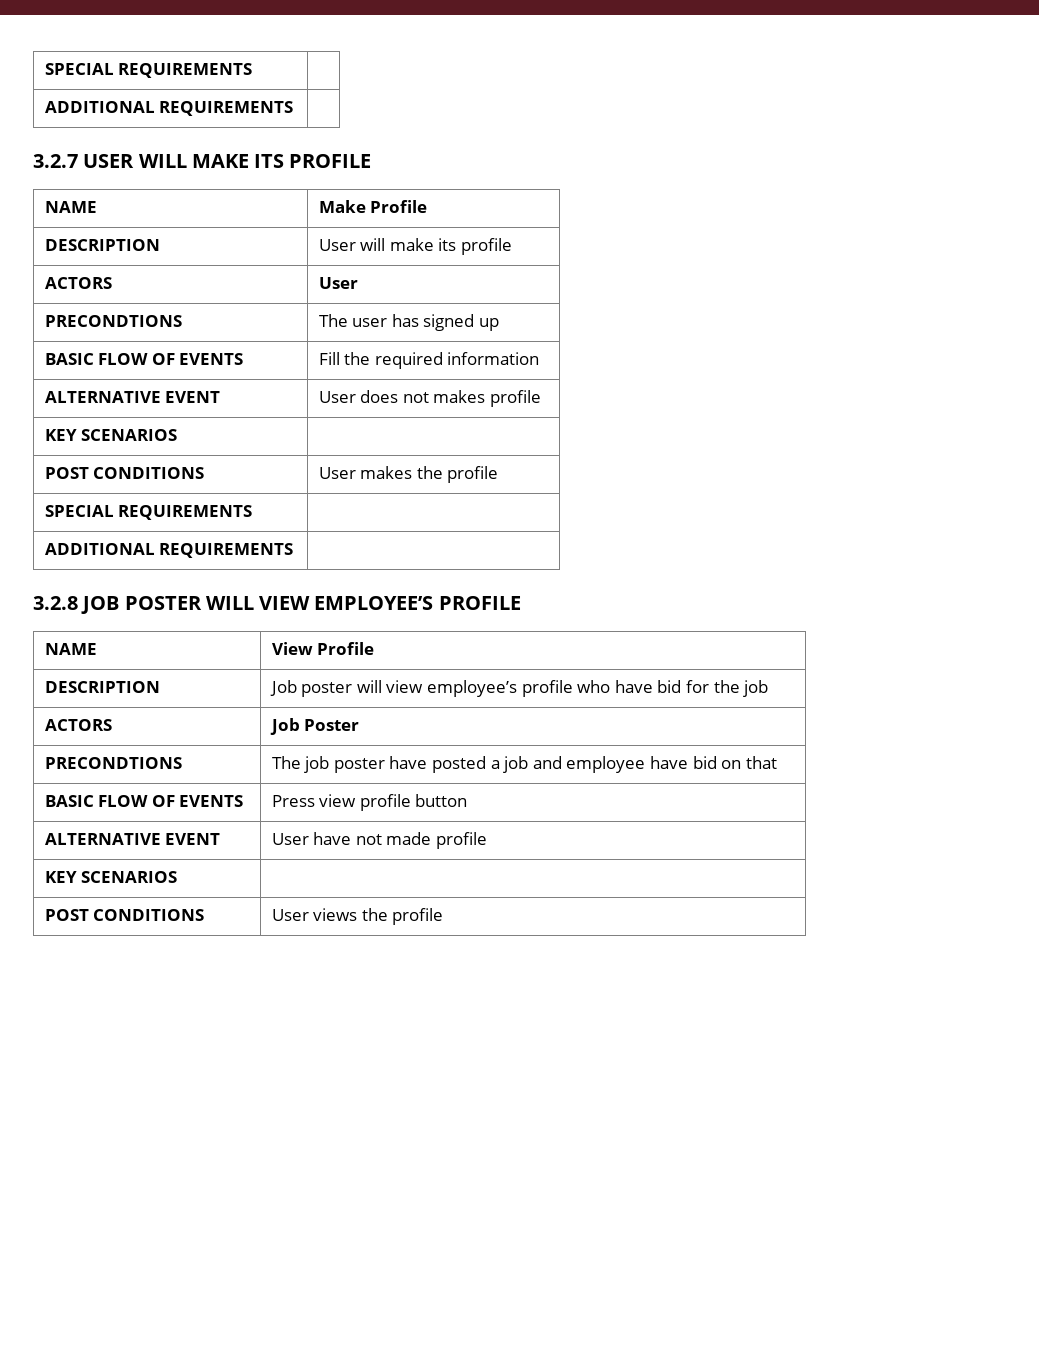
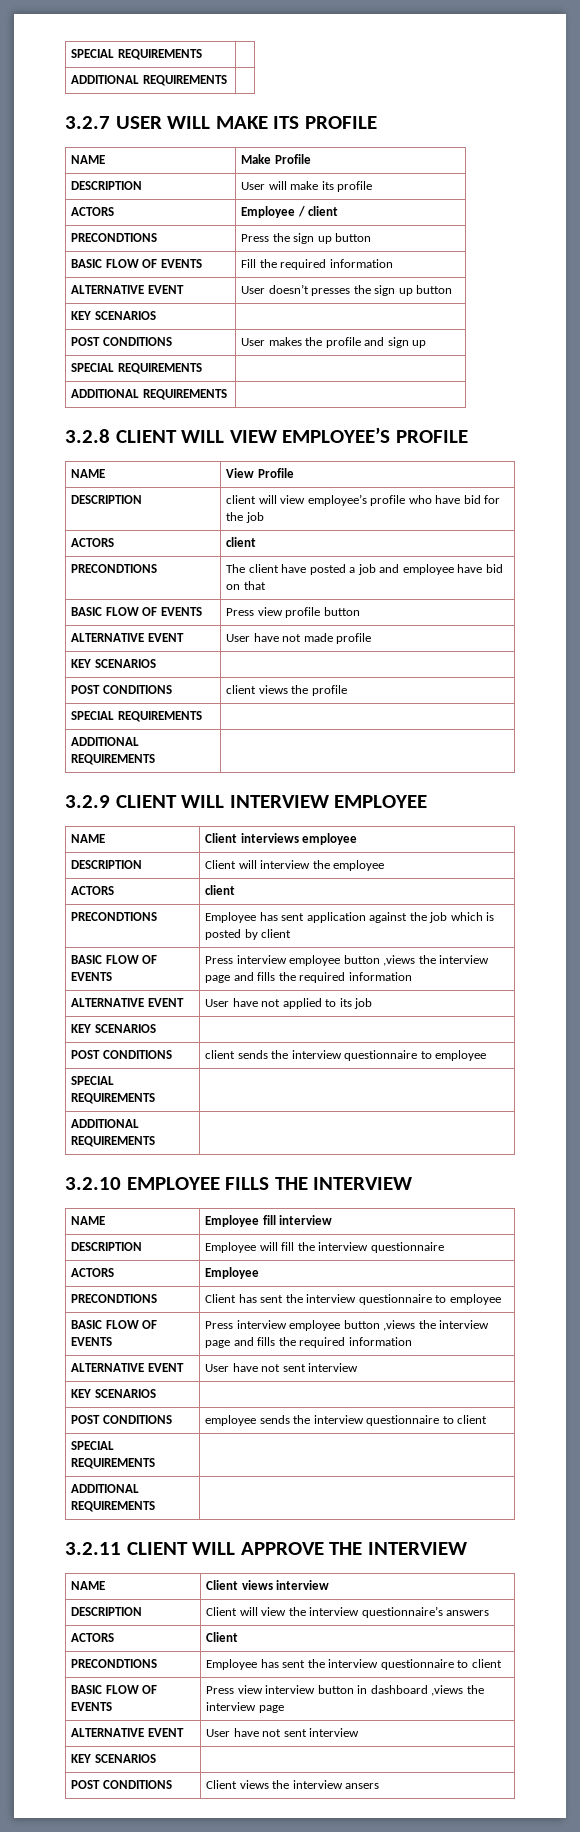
[318,277,358,289] [44,315,182,327] [318,314,500,331] User // PRECONDTIONS | The user has signed up -> [241,206,339,218] [71,233,158,242] [241,233,372,244] Employee / client // PRECONDTIONS | Press the sign up button
[360,390,542,407] does not makes profile -> [268,284,453,296] doesn’t presses the sign up button
(499, 474) none -> [364,337,427,348] and sign up
[81,596,202,614] JOB POSTER -> [115,430,177,443] CLIENT
[269,680,353,697] Job poster -> [226,495,257,504] client
[269,718,360,735] [44,757,182,769] [271,756,385,773] Job Poster // PRECONDTIONS | The job poster -> [226,537,257,547] [71,564,158,573] [226,564,279,573] client // PRECONDTIONS | The client
[271,909,309,921] User -> [226,685,257,694] client
(444, 916) none -> [71,711,202,722] [71,737,140,746] [71,754,156,765] [65,795,428,808] [71,834,106,843] [205,833,358,845] [71,860,143,869] [205,860,385,871] [71,886,115,895] [205,885,236,895] [71,912,158,921] [205,912,495,923] [205,929,292,940] [71,955,158,964] [71,972,113,981] [205,955,490,966] [205,972,412,983] [71,998,184,1007] [205,998,373,1009] [71,1024,156,1033] [71,1050,172,1059] [205,1050,487,1061] [71,1076,115,1085] [71,1093,156,1104] [71,1119,140,1128] [71,1136,156,1147] [65,1177,413,1190] [71,1216,106,1225] [205,1215,333,1227] [71,1242,143,1251] [205,1242,444,1253] [71,1268,115,1277] [205,1267,260,1279] [71,1294,158,1303] [205,1294,501,1305] [71,1320,158,1329] [71,1337,113,1346] [205,1320,490,1331] [205,1337,412,1348] [71,1363,184,1372] [205,1363,359,1372] [71,1389,156,1398] [71,1415,172,1424] [205,1415,488,1426] [71,1441,115,1450] [71,1458,156,1469] [71,1484,140,1493] [71,1501,156,1512] [65,1542,467,1555] [71,1581,106,1590] [206,1580,330,1590] [71,1607,143,1616] [206,1606,490,1618] [71,1633,115,1642] [206,1632,239,1642] [71,1659,158,1668] [206,1659,502,1670] [71,1685,158,1694] [71,1702,113,1711] [206,1685,484,1696] [206,1702,284,1713] [71,1728,184,1737] [206,1728,360,1737] [71,1754,156,1763] [71,1780,172,1789] [206,1780,380,1789] // SPECIAL REQUIREMENTS | // ADDITIONAL REQUIREMENTS | // 3.2.9 CLIENT WILL INTERVIEW EMPLOYEE // NAME | Client interviews employee // DESCRIPTION | Client will interview the employee // ACTORS | client // PRECONDTIONS | Employee has sent application against the job which is posted by client // BASIC FLOW OF EVENTS | Press interview employee button ,views the interview page and fills the required information // ALTERNATIVE EVENT | User have not applied to its job // KEY SCENARIOS | // POST CONDITIONS | client sends the interview questionnaire to employee // SPECIAL REQUIREMENTS | // ADDITIONAL REQUIREMENTS | // 3.2.10 EMPLOYEE FILLS THE INTERVIEW // NAME | Employee fill interview // DESCRIPTION | Employee will fill the interview questionnaire // ACTORS | Employee // PRECONDTIONS | Client has sent the interview questionnaire to employee // BASIC FLOW OF EVENTS | Press interview employee button ,views the interview page and fills the required information // ALTERNATIVE EVENT | User have not sent interview // KEY SCENARIOS | // POST CONDITIONS | employee sends the interview questionnaire to client // SPECIAL REQUIREMENTS | // ADDITIONAL REQUIREMENTS | // 3.2.11 CLIENT WILL APPROVE THE INTERVIEW // NAME | Client views interview // DESCRIPTION | Client will view the interview questionnaire’s answers // ACTORS | Client // PRECONDTIONS | Employee has sent the interview questionnaire to client // BASIC FLOW OF EVENTS | Press view interview button in dashboard ,views the interview page // ALTERNATIVE EVENT | User have not sent interview // KEY SCENARIOS | // POST CONDITIONS | Client views the interview ansers

